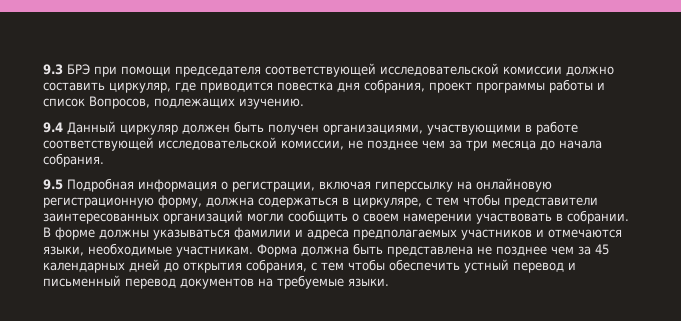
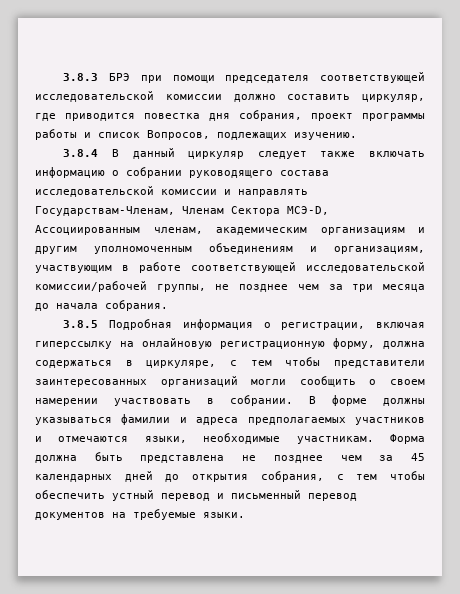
[43,64,63,75] 9.3 -> [63,73,99,81] 3.8.3
[43,121,521,135] 9.4 Данный циркуляр должен быть получен организациями, участвующими -> [63,148,425,159] [35,167,329,178] [35,186,308,197] [35,206,329,216] [35,225,425,235] [35,243,425,254] [35,265,112,273] 3.8.4 В данный циркуляр следует также включать информацию о собрании руководящего состава исследовательской комиссии и направлять Государствам-Членам, Членам Сектора МСЭ-D, Ассоциированным членам, академическим организациям и другим уполномоченным объединениям и организациям, участвующим
[281,140,344,150] комиссии, -> [35,281,206,292] комиссии/рабочей группы,
[43,179,63,190] 9.5 -> [63,320,99,328] 3.8.5

